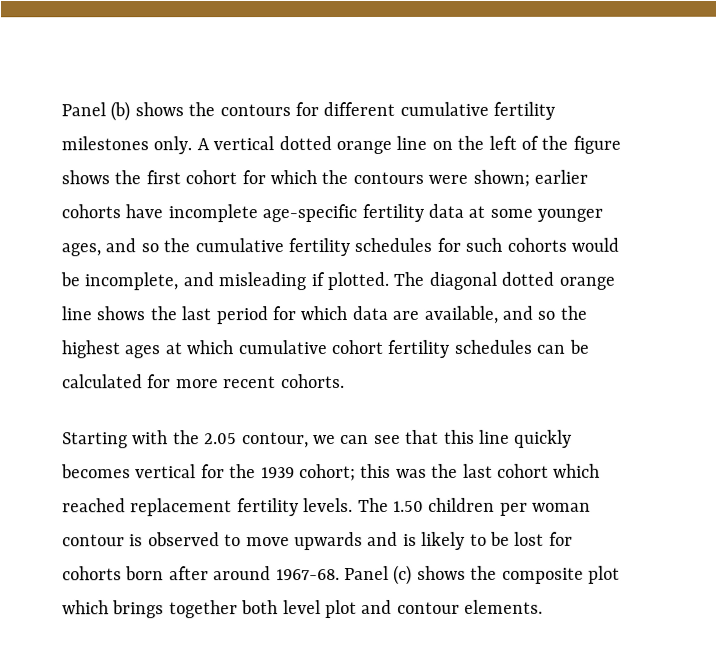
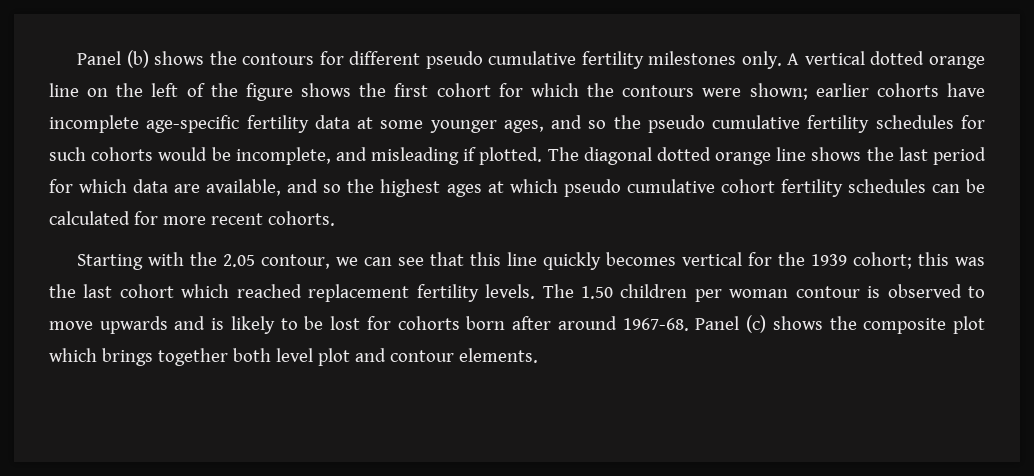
(396, 109) none -> [425,51,483,69] pseudo
(191, 245) none -> [647,115,705,133] pseudo
(235, 347) none -> [563,179,621,197] pseudo

